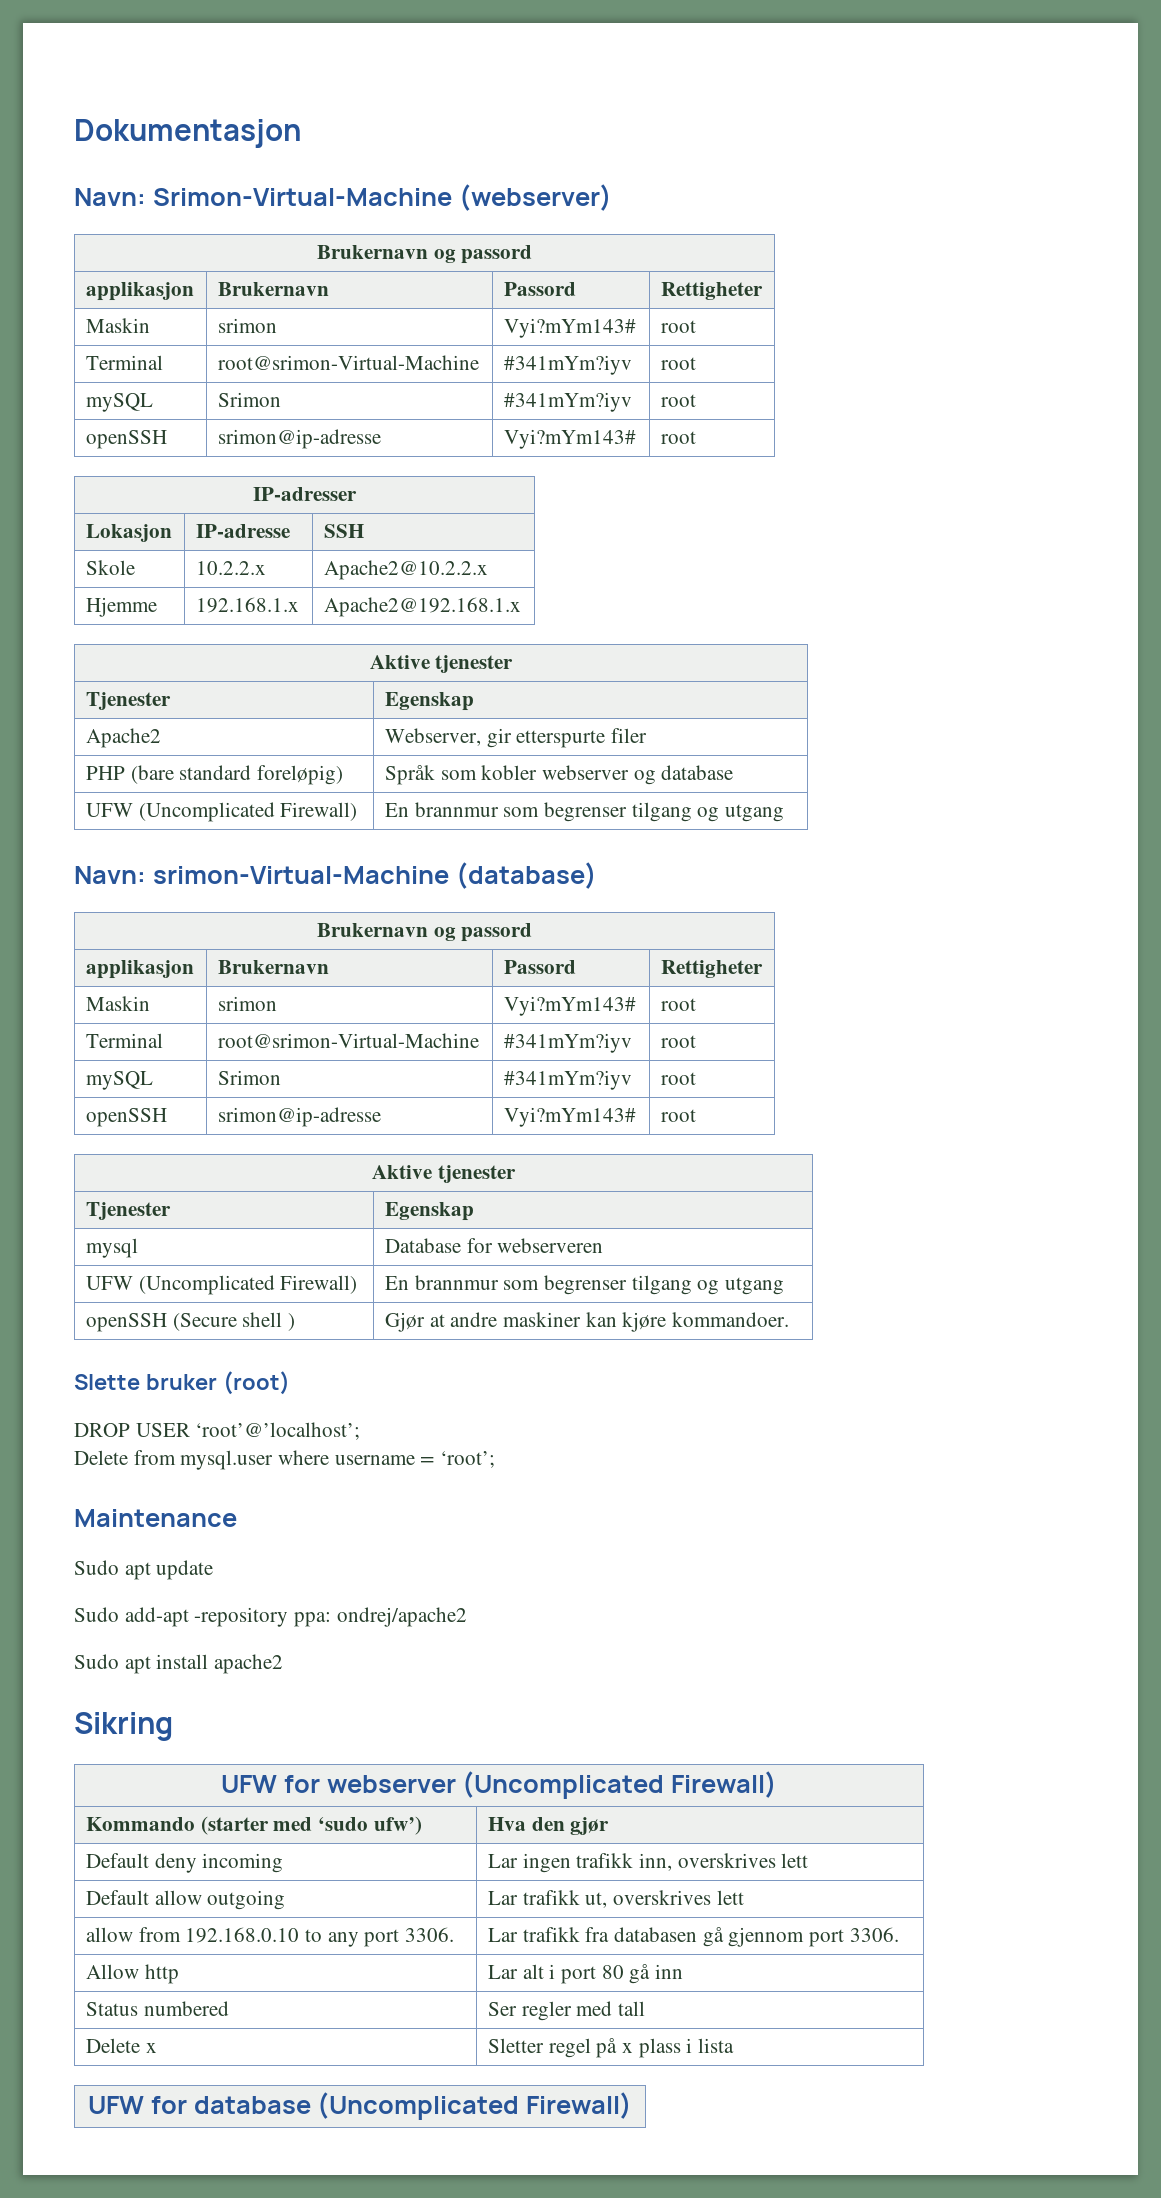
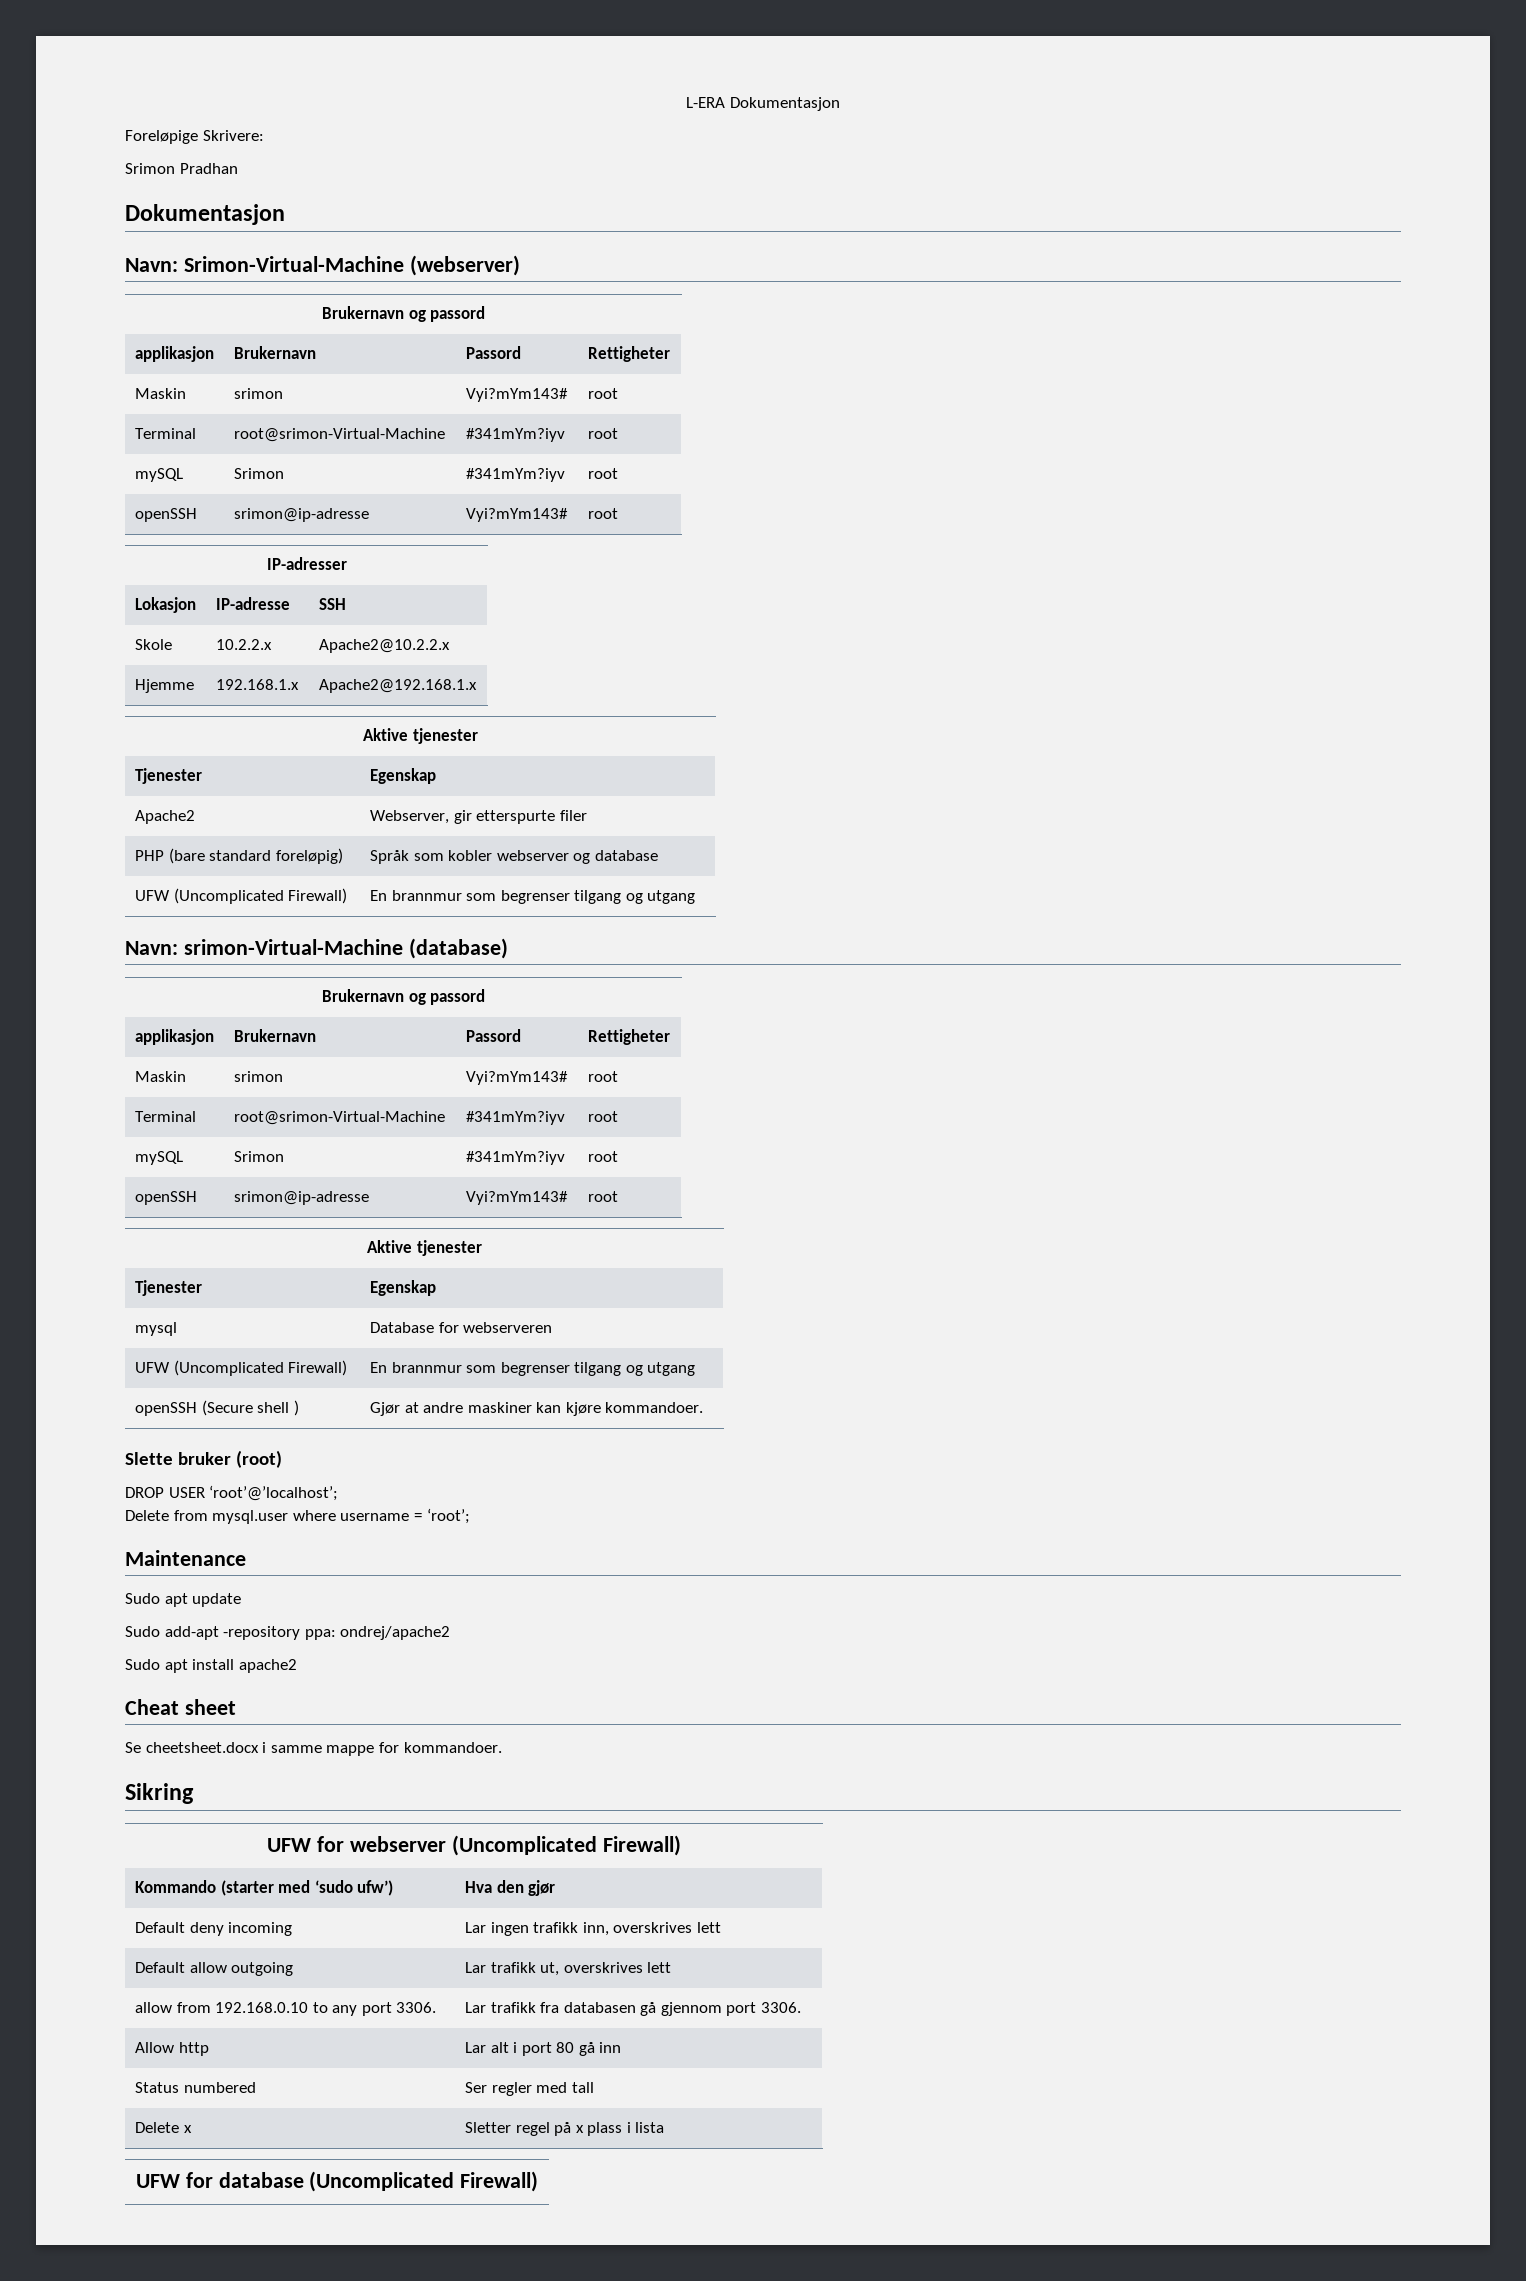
(74, 133) none -> [686,97,840,111] [125,130,264,144] [125,163,238,174] L-ERA Dokumentasjon // Foreløpige Skrivere: // Srimon Pradhan //
(284, 1664) none -> [125,1699,236,1715] [125,1742,502,1756] // Cheat sheet // Se cheetsheet.docx i samme mappe for kommandoer.

